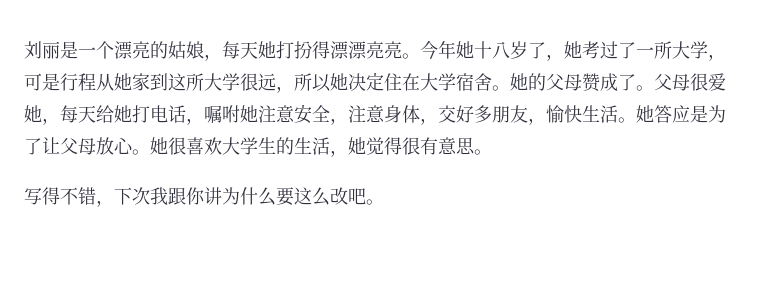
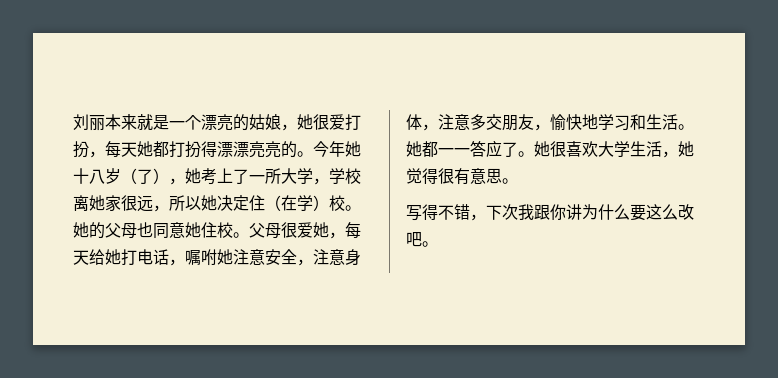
(60, 50) none -> [105,114,153,130] 本来就
[222,41,276,59] 每天她 -> [297,114,361,130] [73,141,169,158] 她很爱打扮，每天她都
(402, 50) none -> [281,141,297,158] 的
[528,41,726,61] [24,73,240,91] 了，她考过了一所大学，可是行程从她家到这所大学 -> [121,168,361,185] [73,195,121,212] （了），她考上了一所大学，学校离她家
[402,73,636,92] 在大学宿舍。她的父母赞成了 -> [265,195,361,211] [73,222,233,239] （在学）校。她的父母也同意她住校
[438,105,492,123] 交好多 -> [438,114,502,130] 注意多交
[582,105,726,123] [24,137,133,155] 生活。她答应是为了让父母放心 -> [582,114,694,131] [406,140,518,157] 地学习和生活。她都一一答应了
[276,137,312,155] 的生 -> (646, 149) none

